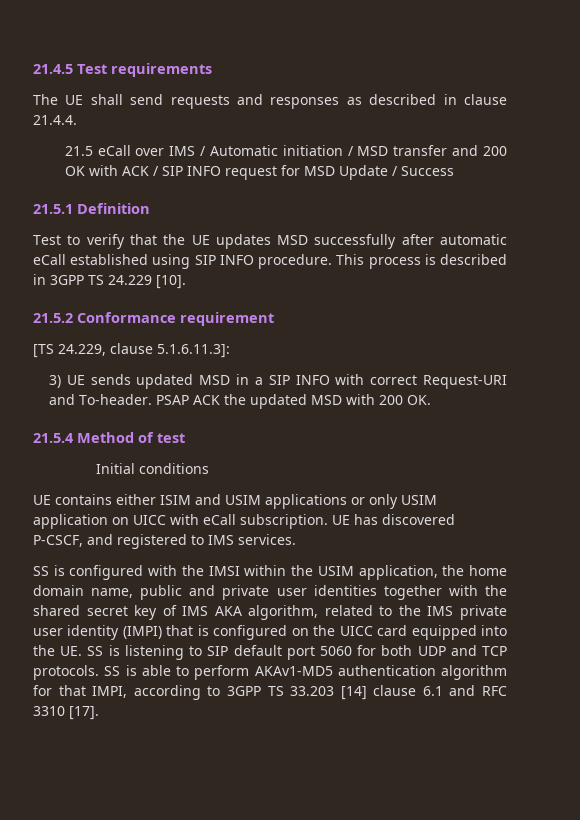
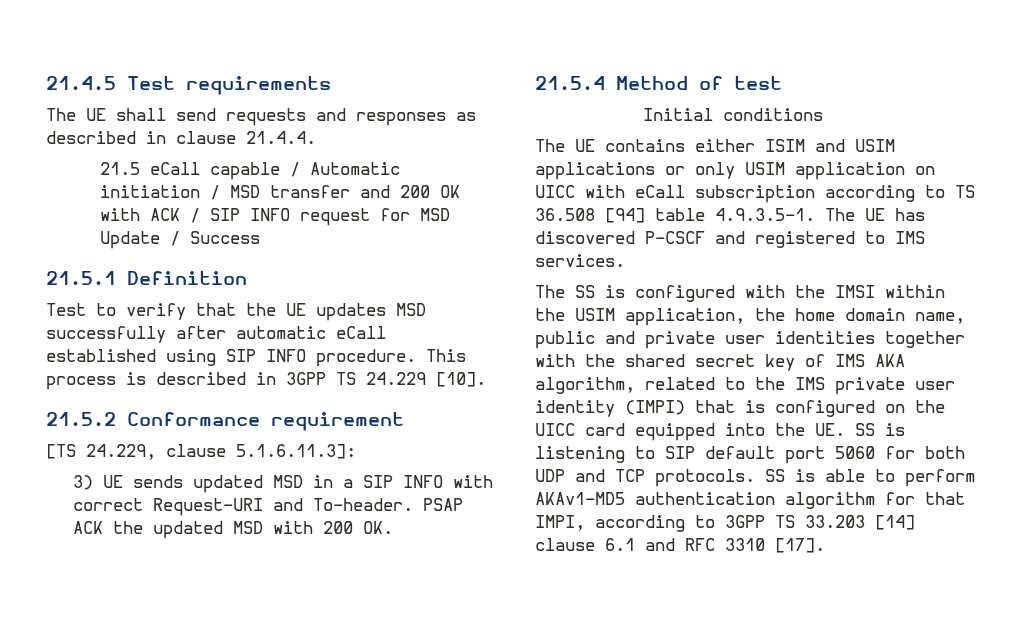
[135,146,196,156] over IMS -> [209,162,280,180] capable
(210, 468) none -> [535,139,565,152] The
[240,514,328,529] subscription. -> [695,185,975,203] [535,208,855,223] subscription according to TS 36.508 [94] table 4.9.3.5-1. The
[33,535,83,547] P-CSCF, -> [645,231,705,244] P-CSCF
(296, 539) none -> [535,285,565,298] The

